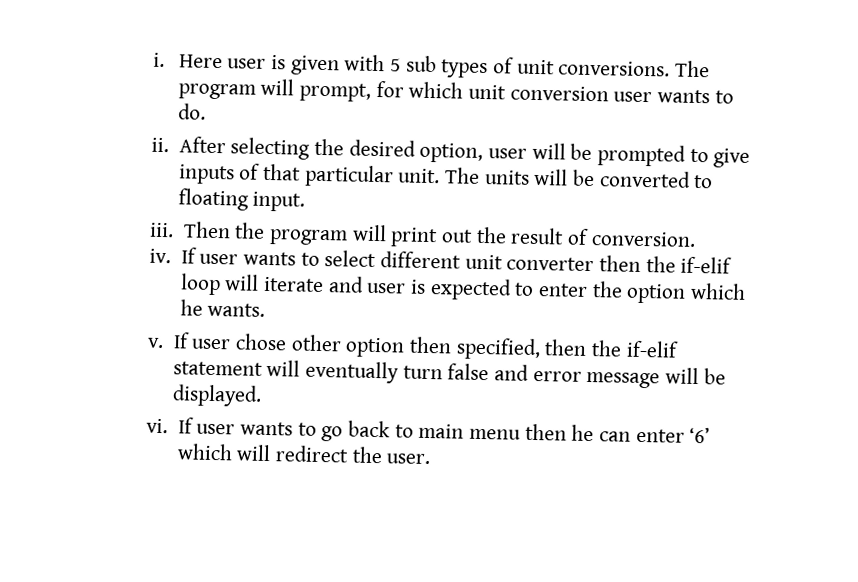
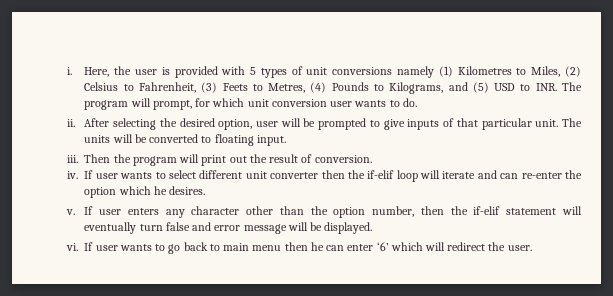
[178,54,340,76] Here user is given -> [84,66,218,78] Here, the user is provided
[405,55,437,73] sub -> (257, 71) none
[558,60,671,77] conversions. -> [332,66,581,78] [84,82,557,94] conversions namely (1) Kilometres to Miles, (2) Celsius to Fahrenheit, (3) Feets to Metres, (4) Pounds to Kilograms, and (5) USD to INR.
[366,278,588,301] user is expected to enter -> [500,172,562,179] can re-enter
[207,302,266,317] wants. -> [169,186,206,195] desires.
[234,333,541,361] chose other option then specified, -> [127,206,415,218] enters any character other than the option number,

